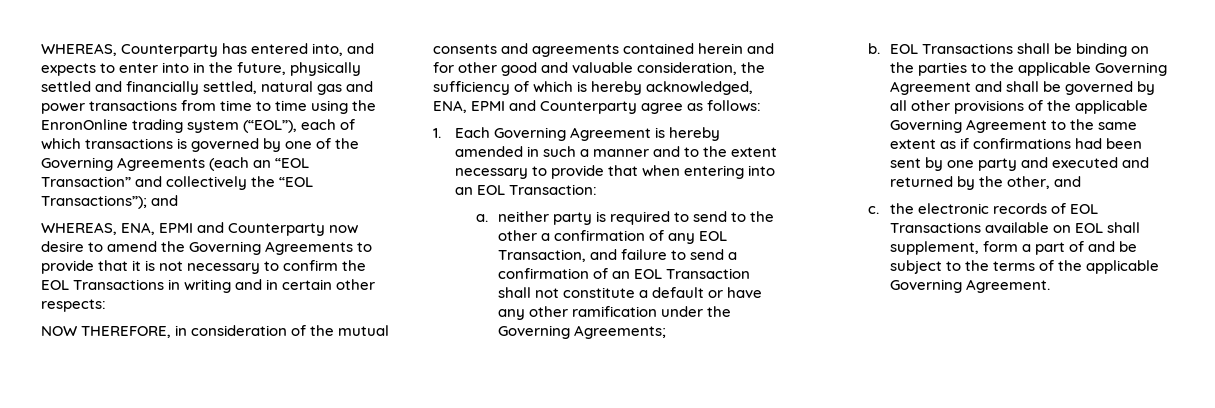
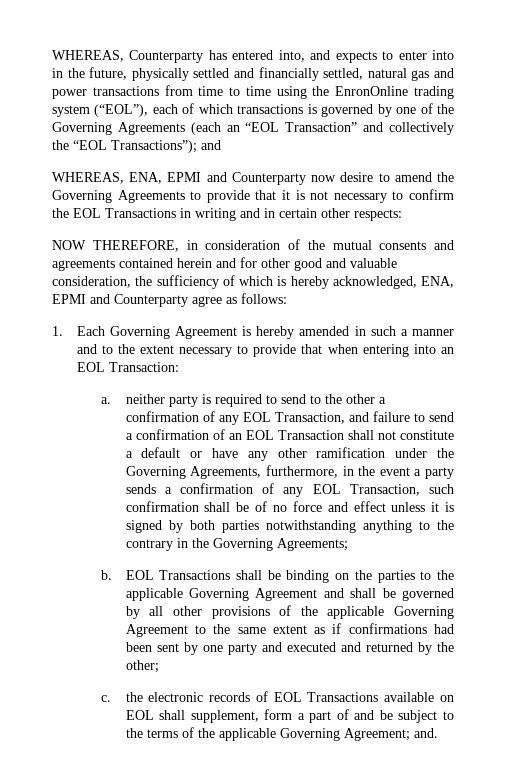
(570, 332) none -> [190,465,454,479] [125,483,454,497] [125,501,454,512] [125,520,454,533] [125,538,273,551] Agreements, furthermore, in the event a party sends a confirmation of any EOL Transaction, such confirmation shall be of no force and effect unless it is signed by both parties notwithstanding anything to the contrary in the Governing
[1006,176,1081,189] other, and -> [125,660,159,673] other;
[965,279,1050,293] Agreement. -> [343,728,438,741] Agreement; and.

